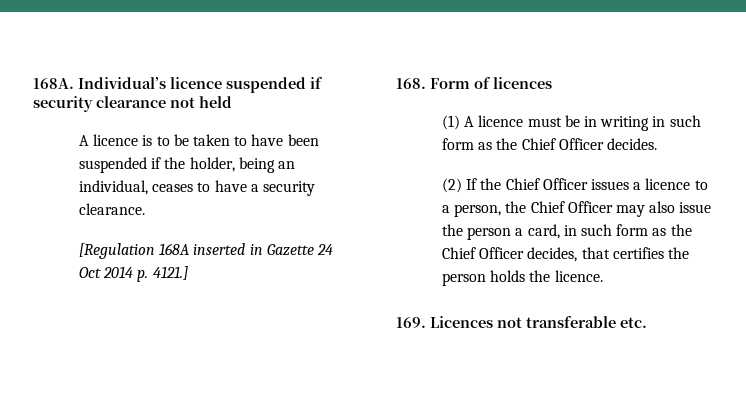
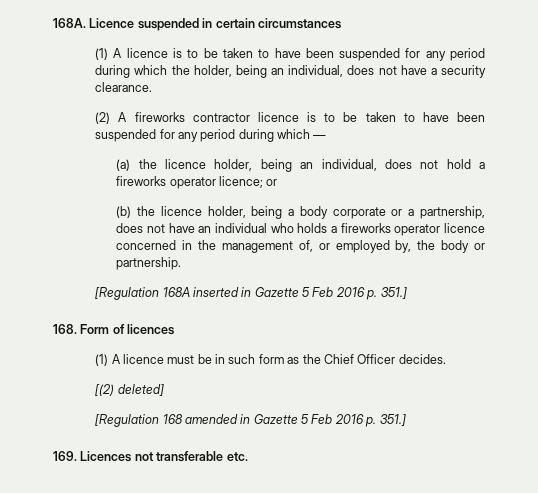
[78,77,323,93] [33,96,232,112] Individual’s licence suspended if security clearance not held // -> [89,18,341,31] [95,48,109,60] Licence suspended in certain circumstances // (1)
[151,157,162,169] if -> [405,48,486,61] [95,65,168,78] for any period during which
[152,182,211,192] ceases to -> [347,65,397,75] does not
(146, 209) none -> [95,112,485,124] [95,129,327,142] [116,159,486,172] [116,176,278,189] [116,206,485,219] [116,223,486,236] [116,240,486,253] [116,257,182,270] // (2) A fireworks contractor licence is to be taken to have been suspended for any period during which — // (a) the licence holder, being an individual, does not hold a fireworks operator licence; or // (b) the licence holder, being a body corporate or a partnership, does not have an individual who holds a fireworks operator licence concerned in the management of, or employed by, the body or partnership.
[316,244,333,255] [79,266,188,282] 24 Oct 2014 p. 4121.] -> [302,287,407,300] 5 Feb 2016 p. 351.]
[600,116,666,131] writing in -> (226, 359) none
[442,178,708,193] [442,201,712,217] [442,224,692,240] [442,247,689,262] [442,270,603,286] (2) If the Chief Officer issues a licence to a person, the Chief Officer may also issue the person a card, in such form as the Chief Officer decides, that certifies the person holds the licence. -> [95,384,164,396] [95,414,406,427] [(2) deleted] // [Regulation 168 amended in Gazette 5 Feb 2016 p. 351.]

